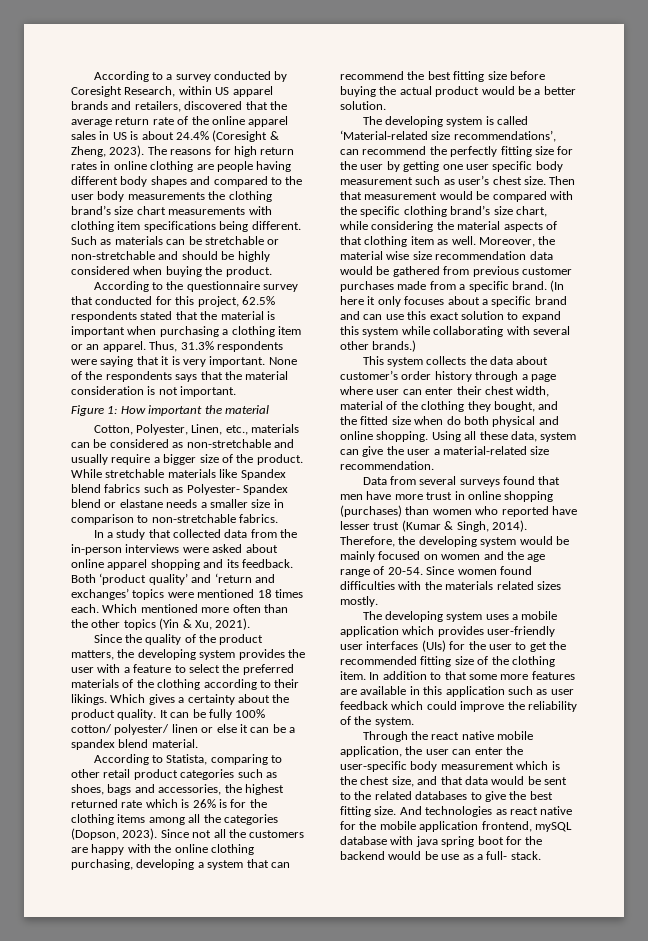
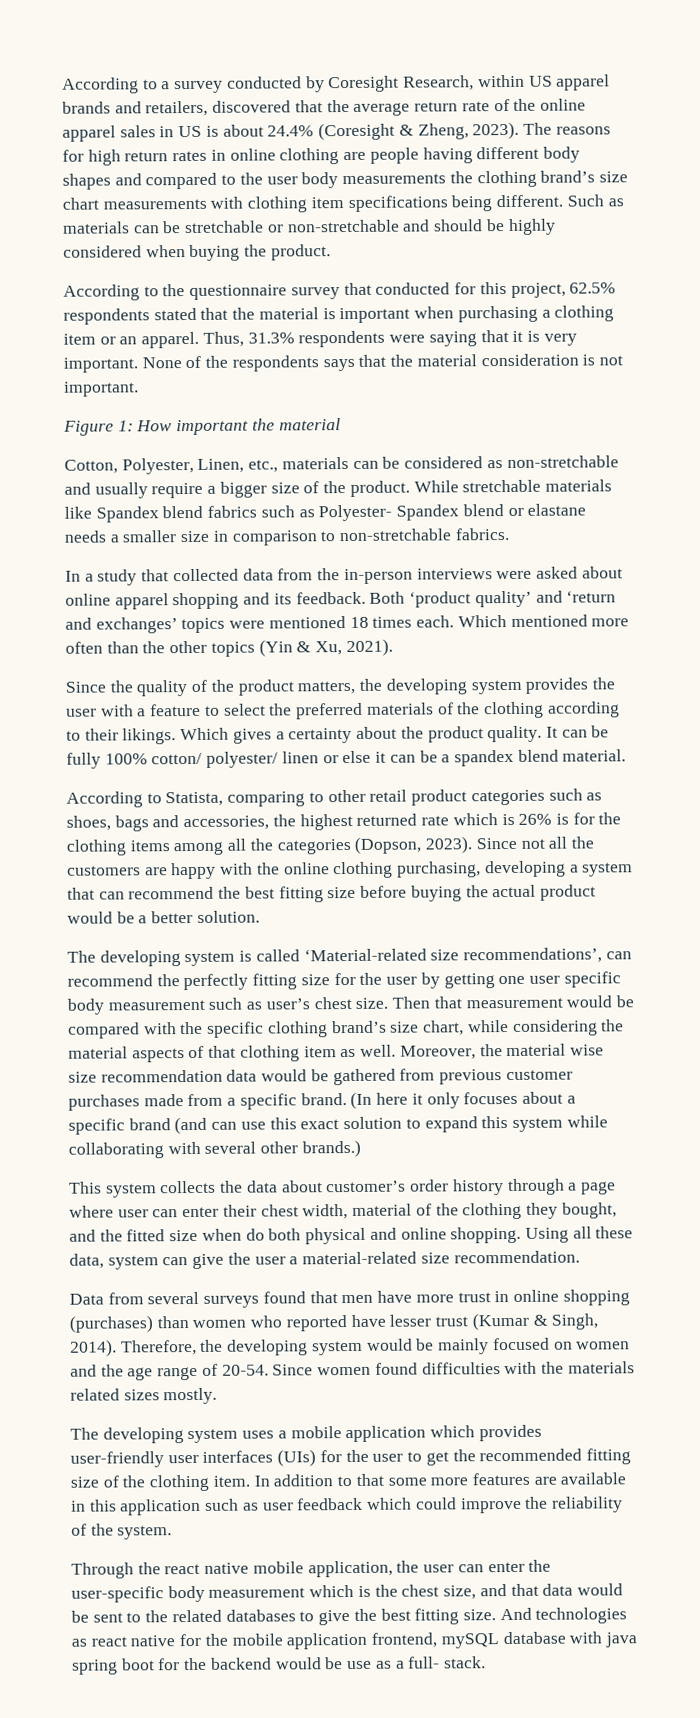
[340,311,360,320] and -> [174,1116,208,1135] (and

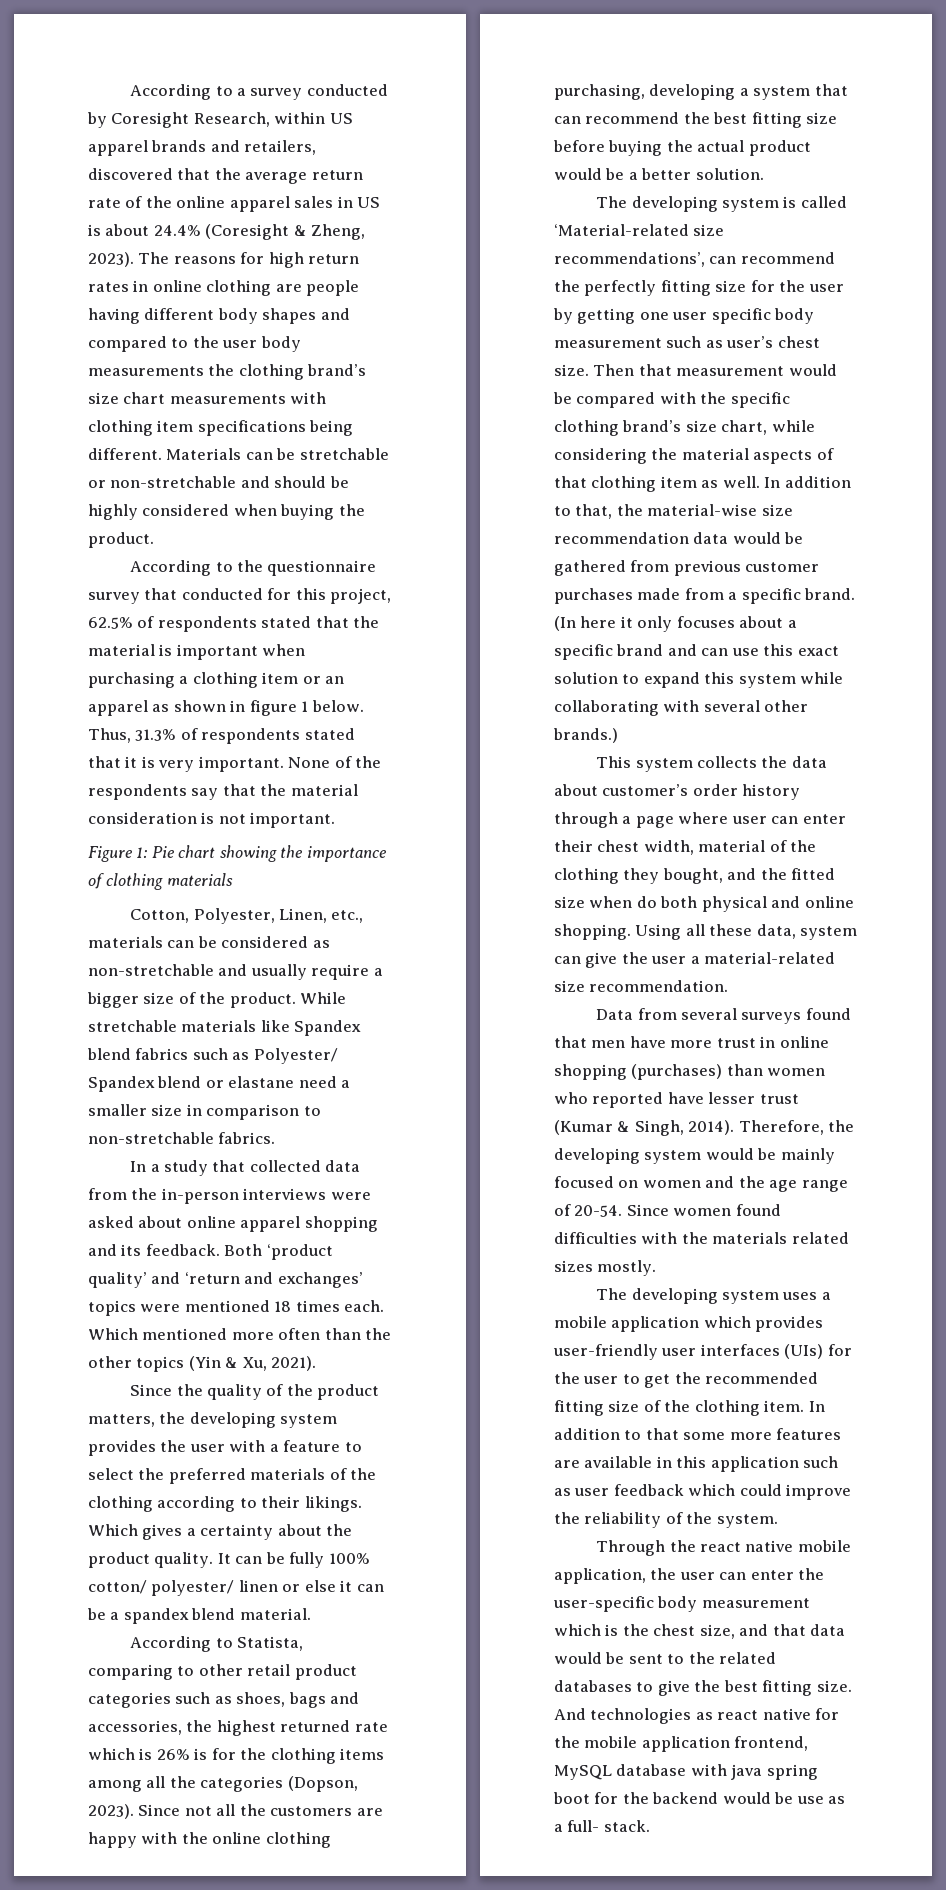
[566,194,624,207] [62,221,130,234] Such as materials -> [166,448,242,460] Materials
(617, 288) none -> [137,616,155,628] of
[141,330,477,349] apparel. Thus, 31.3% respondents were saying -> [88,700,364,716] [88,728,355,744] apparel as shown in figure 1 below. Thus, 31.3% of respondents stated
[322,358,355,372] says -> [191,788,219,800] say
[136,418,341,436] How important the material -> [151,845,387,862] [88,873,233,890] Pie chart showing the importance of clothing materials
[318,504,393,522] Polyester- -> [253,1048,338,1064] Polyester/
[64,530,107,543] needs -> [298,1076,337,1088] need
[399,1043,604,1060] Moreover, the material wise -> [764,476,851,488] [554,504,758,519] In addition to that, the material-wise
[174,1116,208,1135] (and -> [667,644,697,656] and
[440,1633,499,1649] mySQL -> [554,1765,612,1780] MySQL

